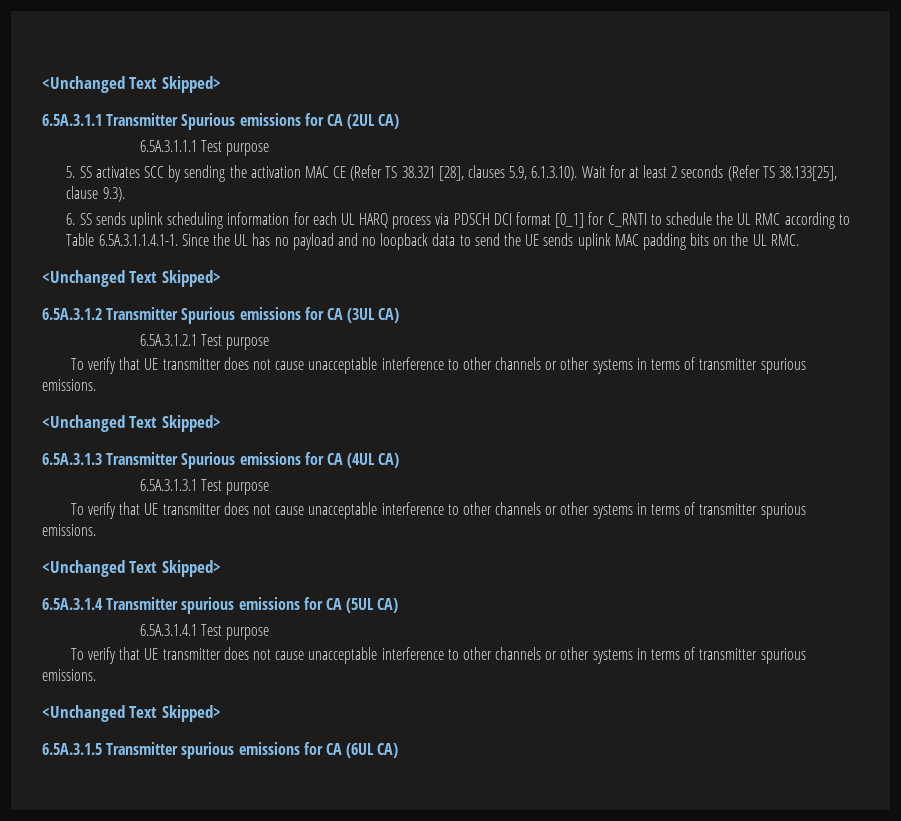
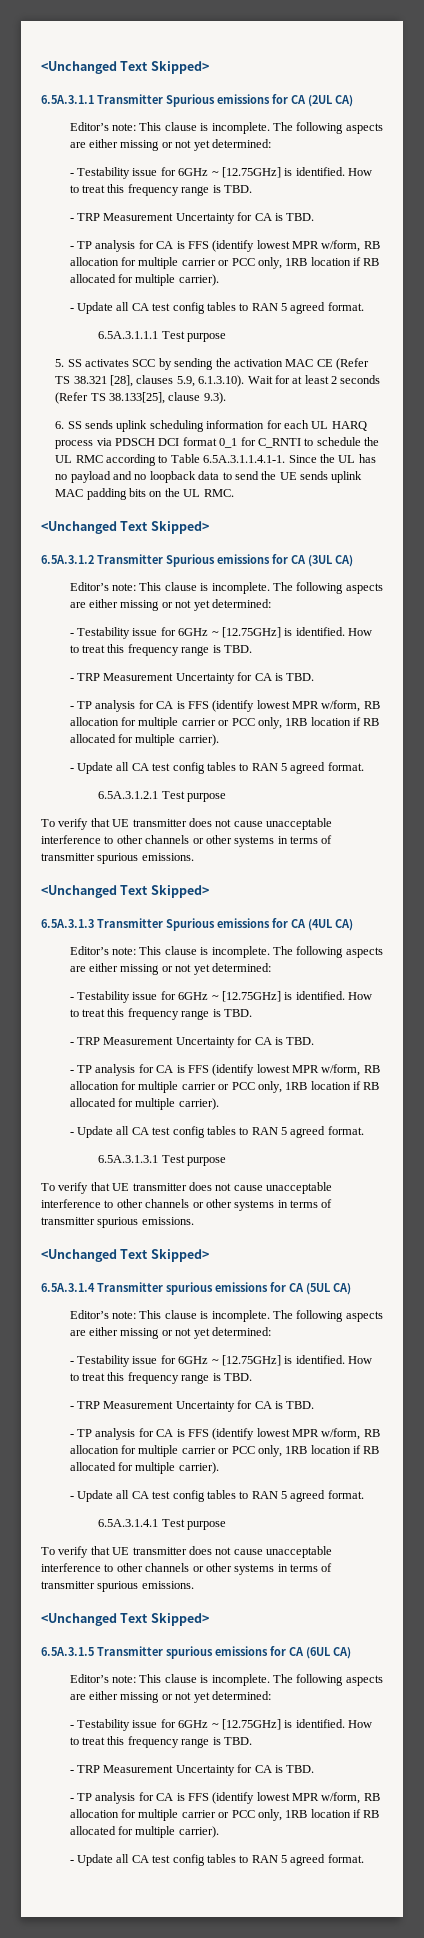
(400, 121) none -> [69,122,383,134] [69,139,271,151] [69,167,373,179] [69,184,252,196] [69,212,315,224] [69,240,380,252] [69,257,380,269] [69,274,219,286] [69,302,364,314] // Editor’s note: This clause is incomplete. The following aspects are either missing or not yet determined: // - Testability issue for 6GHz ~ [12.75GHz] is identified. How to treat this frequency range is TBD. // - TRP Measurement Uncertainty for CA is TBD. // - TP analysis for CA is FFS (identify lowest MPR w/form, RB allocation for multiple carrier or PCC only, 1RB location if RB allocated for multiple carrier). // - Update all CA test config tables to RAN 5 agreed format.
[555,213,585,228] [0_1] -> [219,438,238,448] 0_1
(400, 315) none -> [69,582,383,594] [69,599,271,611] [69,627,373,639] [69,644,252,656] [69,672,315,684] [69,700,380,712] [69,717,380,729] [69,734,219,746] [69,762,364,774] // Editor’s note: This clause is incomplete. The following aspects are either missing or not yet determined: // - Testability issue for 6GHz ~ [12.75GHz] is identified. How to treat this frequency range is TBD. // - TRP Measurement Uncertainty for CA is TBD. // - TP analysis for CA is FFS (identify lowest MPR w/form, RB allocation for multiple carrier or PCC only, 1RB location if RB allocated for multiple carrier). // - Update all CA test config tables to RAN 5 agreed format.
(400, 460) none -> [69,946,383,958] [69,963,271,975] [69,991,373,1003] [69,1008,252,1020] [69,1036,315,1048] [69,1064,380,1076] [69,1081,380,1093] [69,1098,219,1110] [69,1126,364,1138] // Editor’s note: This clause is incomplete. The following aspects are either missing or not yet determined: // - Testability issue for 6GHz ~ [12.75GHz] is identified. How to treat this frequency range is TBD. // - TRP Measurement Uncertainty for CA is TBD. // - TP analysis for CA is FFS (identify lowest MPR w/form, RB allocation for multiple carrier or PCC only, 1RB location if RB allocated for multiple carrier). // - Update all CA test config tables to RAN 5 agreed format.
(399, 605) none -> [69,1310,383,1322] [69,1327,271,1339] [69,1355,373,1367] [69,1372,252,1384] [69,1400,315,1412] [69,1428,380,1440] [69,1445,380,1457] [69,1462,219,1474] [69,1490,364,1502] // Editor’s note: This clause is incomplete. The following aspects are either missing or not yet determined: // - Testability issue for 6GHz ~ [12.75GHz] is identified. How to treat this frequency range is TBD. // - TRP Measurement Uncertainty for CA is TBD. // - TP analysis for CA is FFS (identify lowest MPR w/form, RB allocation for multiple carrier or PCC only, 1RB location if RB allocated for multiple carrier). // - Update all CA test config tables to RAN 5 agreed format.
(399, 750) none -> [69,1674,383,1686] [69,1691,271,1703] [69,1719,373,1731] [69,1736,252,1748] [69,1764,315,1776] [69,1792,380,1804] [69,1809,380,1821] [69,1826,219,1838] [69,1854,364,1866] // Editor’s note: This clause is incomplete. The following aspects are either missing or not yet determined: // - Testability issue for 6GHz ~ [12.75GHz] is identified. How to treat this frequency range is TBD. // - TRP Measurement Uncertainty for CA is TBD. // - TP analysis for CA is FFS (identify lowest MPR w/form, RB allocation for multiple carrier or PCC only, 1RB location if RB allocated for multiple carrier). // - Update all CA test config tables to RAN 5 agreed format.

